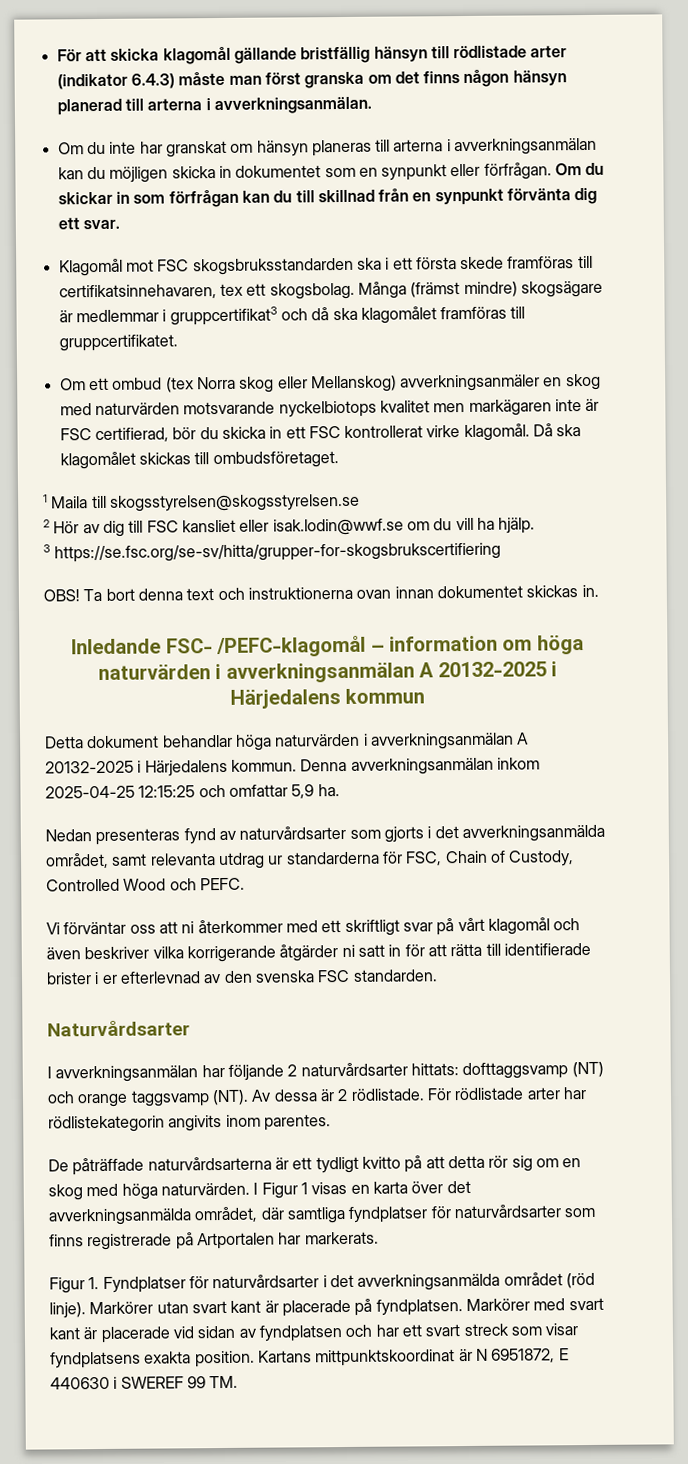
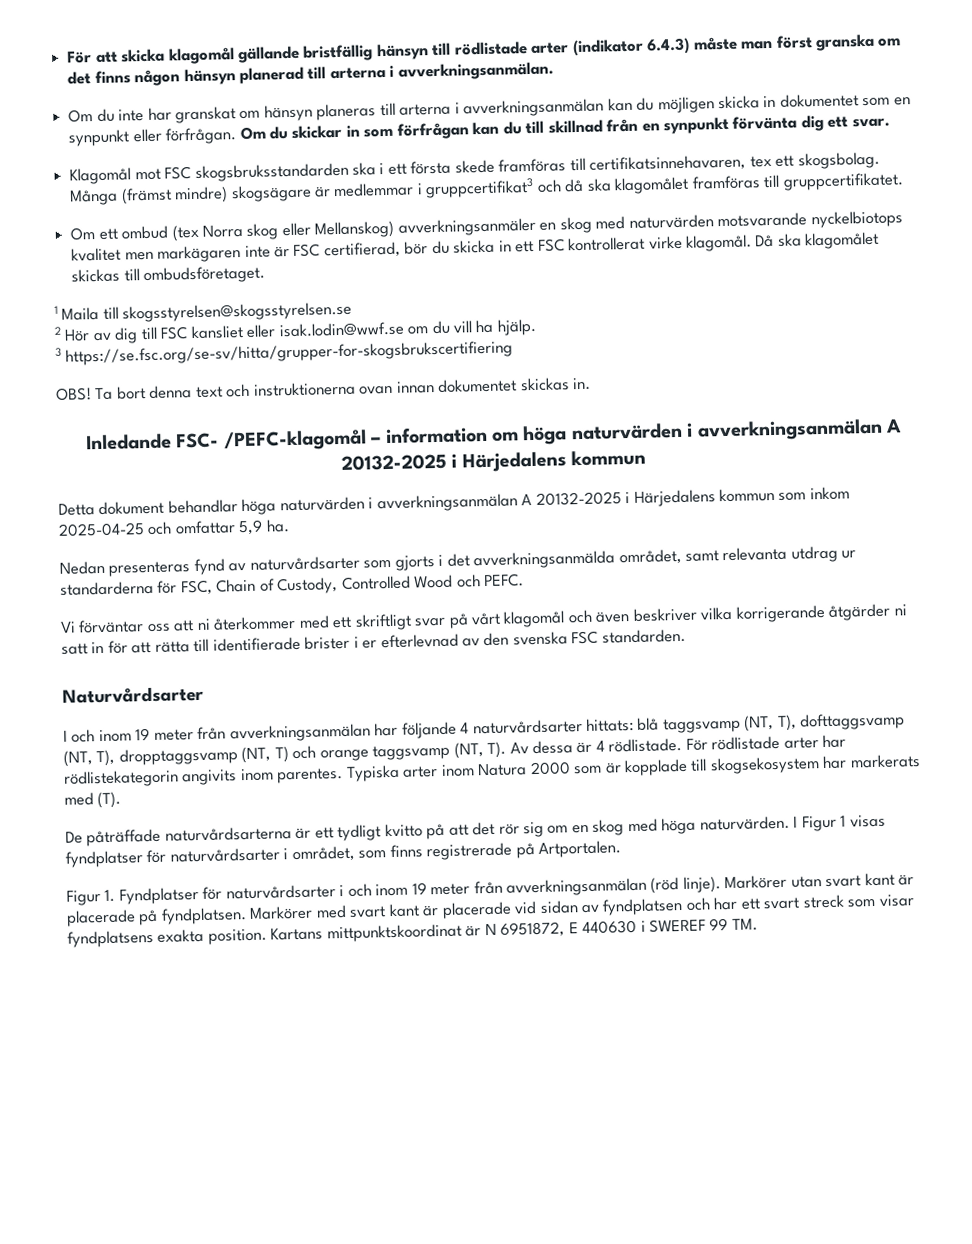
[230,757,494,775] kommun. Denna avverkningsanmälan -> [719,487,807,503] kommun som
[138,785,196,798] 12:15:25 -> (145, 529) none
(52, 1072) none -> [71,726,227,743] och inom 19 meter från
[287,1064,298,1077] 2 -> [460,722,470,734] 4
[462,1061,604,1080] dofttaggsvamp (NT) -> [637,712,906,734] [63,746,289,767] blå taggsvamp (NT, T), dofttaggsvamp (NT, T), dropptaggsvamp (NT, T)
[211,1089,249,1106] (NT). -> [453,741,507,759] (NT, T).
[337,1088,349,1102] 2 -> [595,740,605,752] 4
(331, 1122) none -> [345,754,921,782] [64,791,122,809] Typiska arter inom Natura 2000 som är kopplade till skogsekosystem har markerats med (T).
[447,1155,485,1169] detta -> [472,821,496,836] det
[350,1180,471,1194] [48,1206,346,1226] en karta över det avverkningsanmälda området, där samtliga -> (886, 821) none
(561, 1211) none -> [283,845,355,863] i området,
[196,1231,379,1250] Artportalen har markerats. -> [538,840,622,858] Artportalen.
[329,1272,563,1291] det avverkningsanmälda området -> [347,877,648,897] och inom 19 meter från avverkningsanmälan

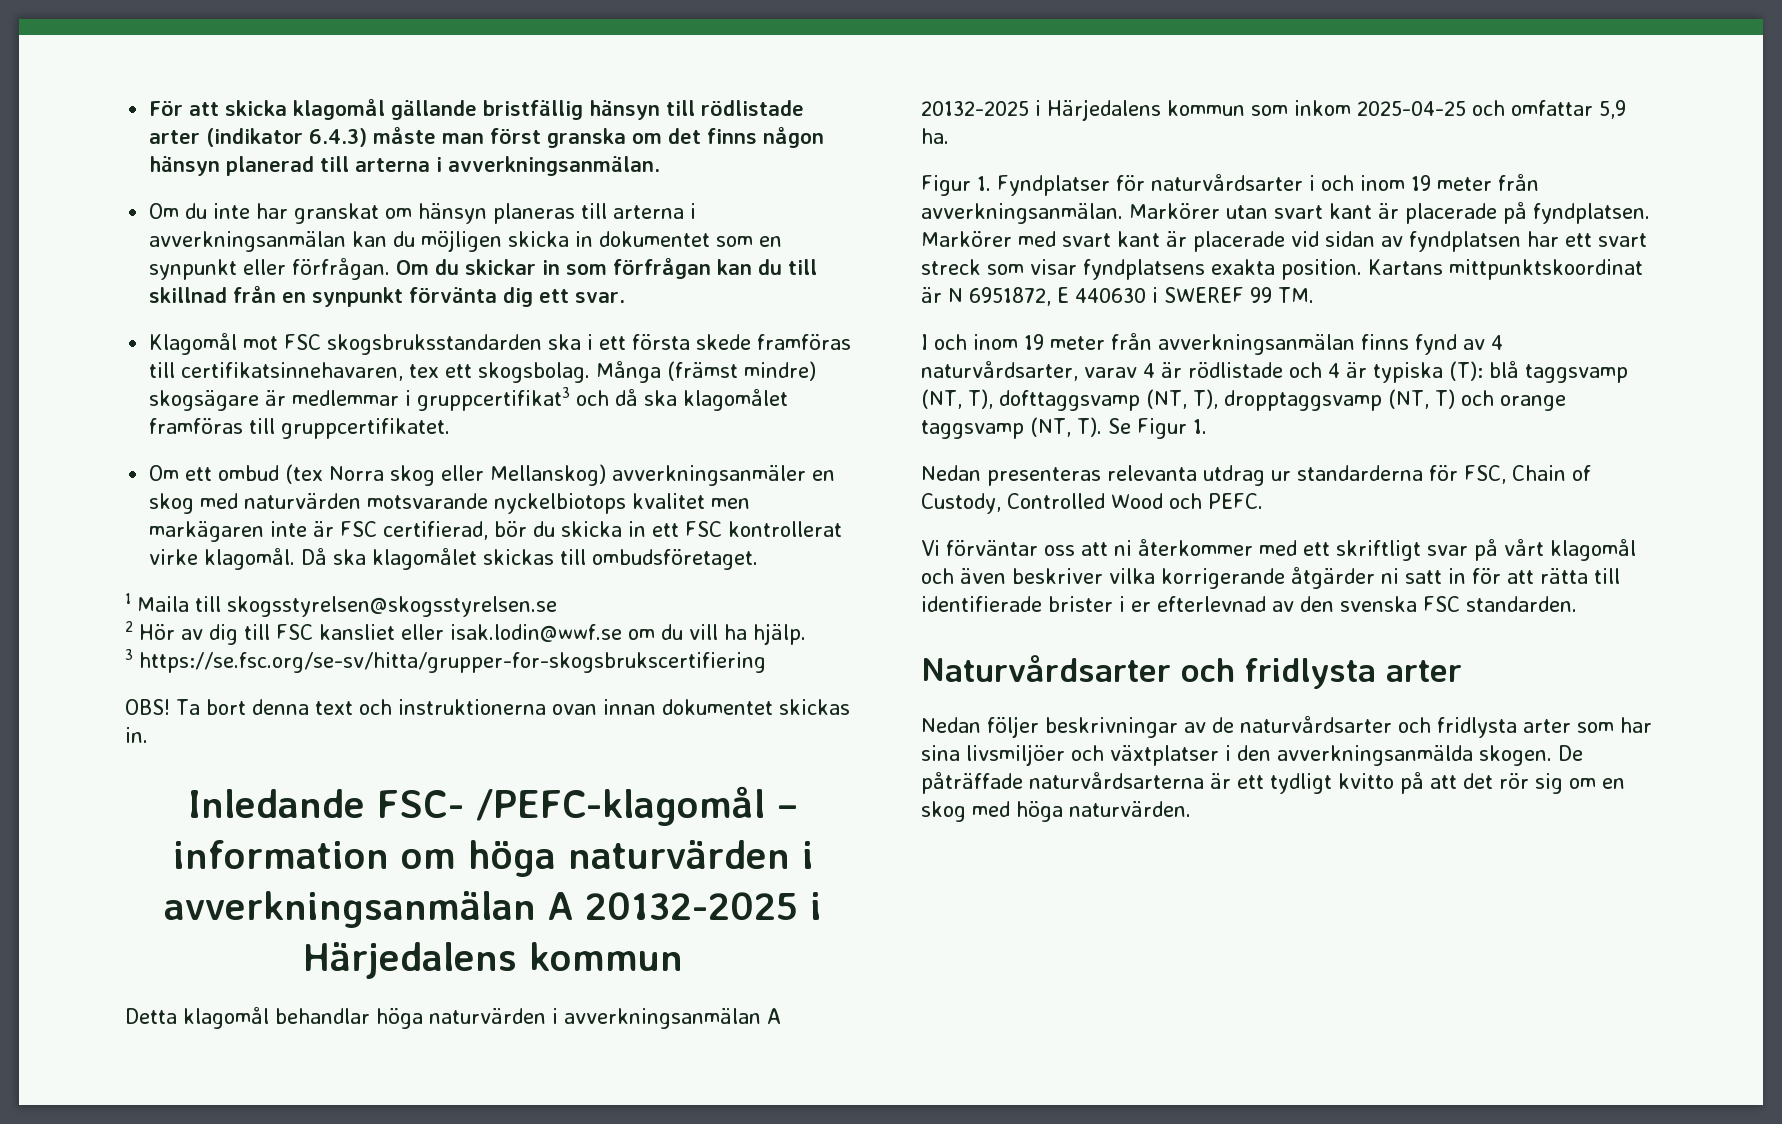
[98,500,165,516] dokument -> [183,1007,269,1029] klagomål
[59,548,720,577] Nedan presenteras fynd av naturvårdsarter som gjorts i det avverkningsanmälda området, samt -> [921,174,1539,196] [921,202,1650,224] [921,230,1647,252] [921,259,1643,280] [921,287,1314,306] [921,333,1503,355] [921,361,1628,383] [921,389,1566,411] [921,417,1207,439] [921,465,1101,486] Figur 1. Fyndplatser för naturvårdsarter i och inom 19 meter från avverkningsanmälan. Markörer utan svart kant är placerade på fyndplatsen. Markörer med svart kant är placerade vid sidan av fyndplatsen har ett svart streck som visar fyndplatsens exakta position. Kartans mittpunktskoordinat är N 6951872, E 440630 i SWEREF 99 TM. // I och inom 19 meter från avverkningsanmälan finns fynd av 4 naturvårdsarter, varav 4 är rödlistade och 4 är typiska (T): blå taggsvamp (NT, T), dofttaggsvamp (NT, T), dropptaggsvamp (NT, T) och orange taggsvamp (NT, T). Se Figur 1. // Nedan presenteras
[63,712,906,743] [63,734,847,767] [64,754,921,788] [64,791,122,809] // I och inom 19 meter från avverkningsanmälan har följande 4 naturvårdsarter hittats: blå taggsvamp (NT, T), dofttaggsvamp (NT, T), dropptaggsvamp (NT, T) och orange taggsvamp (NT, T). Av dessa är 4 rödlistade. För rödlistade arter har rödlistekategorin angivits inom parentes. Typiska arter inom Natura 2000 som är kopplade till skogsekosystem har markerats med (T). // -> [1181,658,1462,689] [921,716,1652,738] [921,744,1552,766] och fridlysta arter // Nedan följer beskrivningar av de naturvårdsarter och fridlysta arter som har sina livsmiljöer och växtplatser i den avverkningsanmälda skogen.
[793,814,886,832] [65,840,622,868] [66,872,915,906] [66,894,914,927] [67,918,758,948] I Figur 1 visas fyndplatser för naturvårdsarter i området, som finns registrerade på Artportalen. // Figur 1. Fyndplatser för naturvårdsarter i och inom 19 meter från avverkningsanmälan (röd linje). Markörer utan svart kant är placerade på fyndplatsen. Markörer med svart kant är placerade vid sidan av fyndplatsen och har ett svart streck som visar fyndplatsens exakta position. Kartans mittpunktskoordinat är N 6951872, E 440630 i SWEREF 99 TM. -> (1191, 809) none

